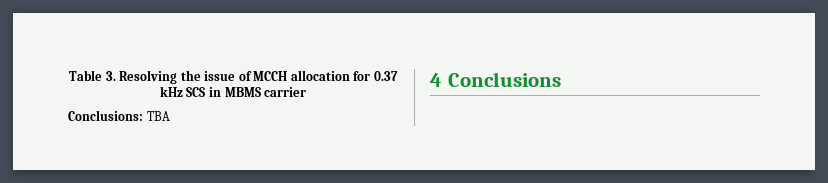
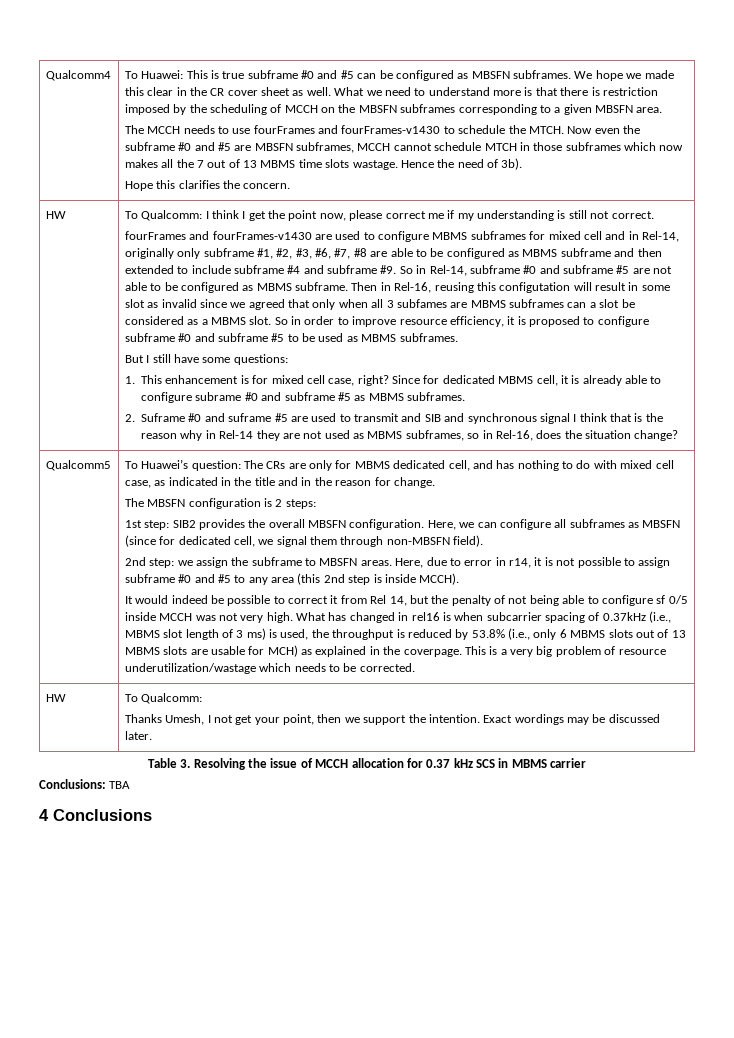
(69, 75) none -> [45,70,111,81] [124,70,674,81] [124,87,658,96] [124,104,663,115] [124,125,641,134] [124,142,684,153] [124,158,523,170] [124,180,291,191] [45,211,66,219] [124,210,654,221] [124,231,680,242] [124,248,662,259] [124,265,673,276] [124,282,670,293] [124,299,635,310] [124,316,649,327] [124,333,458,342] [124,354,288,365] [124,375,662,386] [141,392,466,403] [124,413,663,424] [141,430,679,441] [45,460,111,471] [124,459,674,471] [124,477,435,488] [124,498,316,509] [124,519,681,530] [124,535,484,547] [124,557,671,568] [124,573,460,585] [124,595,688,606] [124,611,672,623] [124,628,686,640] [124,645,666,657] [124,663,415,674] [45,694,66,702] [124,693,203,704] [124,714,660,725] [124,731,152,740] Qualcomm4 | To Huawei: This is true subframe #0 and #5 can be configured as MBSFN subframes. We hope we made this clear in the CR cover sheet as well. What we need to understand more is that there is restriction imposed by the scheduling of MCCH on the MBSFN subframes corresponding to a given MBSFN area. // The MCCH needs to use fourFrames and fourFrames-v1430 to schedule the MTCH. Now even the subframe #0 and #5 are MBSFN subframes, MCCH cannot schedule MTCH in those subframes which now makes all the 7 out of 13 MBMS time slots wastage. Hence the need of 3b). // Hope this clarifies the concern. // HW | To Qualcomm: I think I get the point now, please correct me if my understanding is still not correct. // fourFrames and fourFrames-v1430 are used to configure MBMS subframes for mixed cell and in Rel-14, originally only subframe #1, #2, #3, #6, #7, #8 are able to be configured as MBMS subframe and then extended to include subframe #4 and subframe #9. So in Rel-14, subframe #0 and subframe #5 are not able to be configured as MBMS subframe. Then in Rel-16, reusing this configutation will result in some slot as invalid since we agreed that only when all 3 subfames are MBMS subframes can a slot be considered as a MBMS slot. So in order to improve resource efficiency, it is proposed to configure subframe #0 and subframe #5 to be used as MBMS subframes. // But I still have some questions: // 1. This enhancement is for mixed cell case, right? Since for dedicated MBMS cell, it is already able to configure subrame #0 and subframe #5 as MBMS subframes. // 2. Suframe #0 and suframe #5 are used to transmit and SIB and synchronous signal I think that is the reason why in Rel-14 they are not used as MBMS subframes, so in Rel-16, does the situation change? // Qualcomm5 | To Huawei’s question: The CRs are only for MBMS dedicated cell, and has nothing to do with mixed cell case, as indicated in the title and in the reason for change. // The MBSFN configuration is 2 steps: // 1st step: SIB2 provides the overall MBSFN configuration. Here, we can configure all subframes as MBSFN (since for dedicated cell, we signal them through non-MBSFN field). // 2nd step: we assign the subframe to MBSFN areas. Here, due to error in r14, it is not possible to assign subframe #0 and #5 to any area (this 2nd step is inside MCCH). // It would indeed be possible to correct it from Rel 14, but the penalty of not being able to configure sf 0/5 inside MCCH was not very high. What has changed in rel16 is when subcarrier spacing of 0.37kHz (i.e., MBMS slot length of 3 ms) is used, the throughput is reduced by 53.8% (i.e., only 6 MBMS slots out of 13 MBMS slots are usable for MCH) as explained in the coverpage. This is a very big problem of resource underutilization/wastage which needs to be corrected. // HW | To Qualcomm: // Thanks Umesh, I not get your point, then we support the intention. Exact wordings may be discussed later. //

